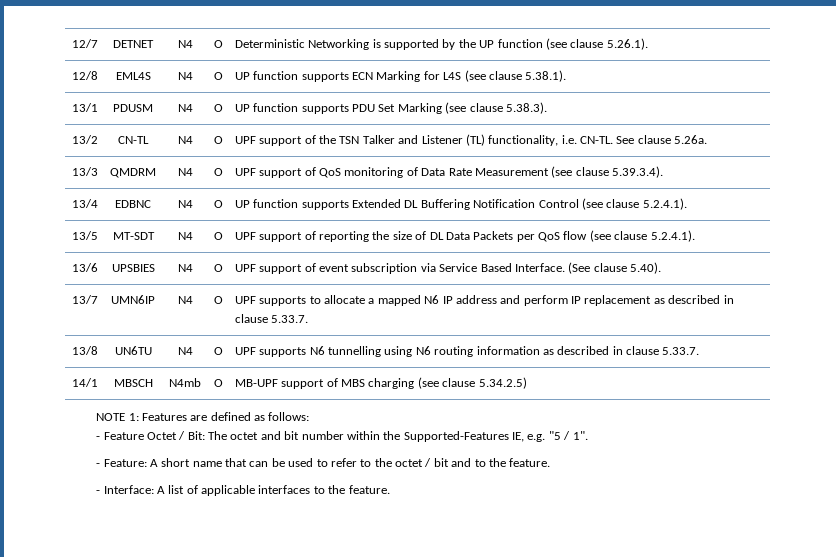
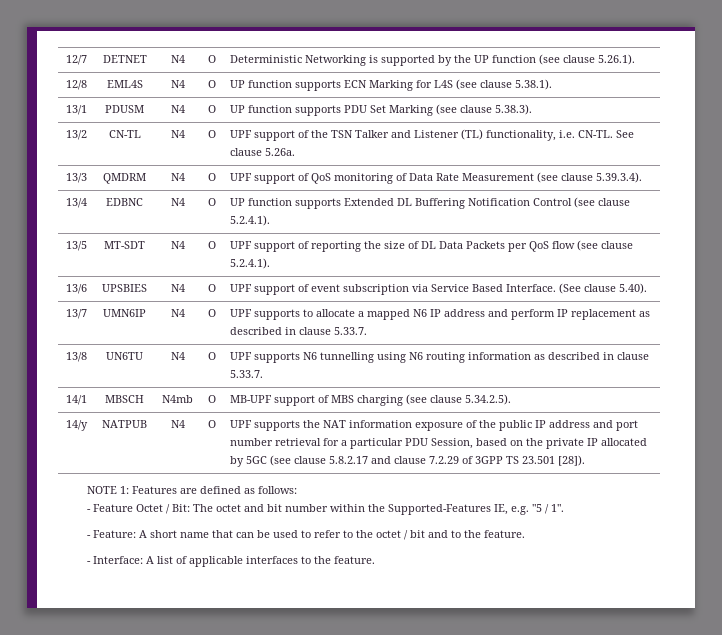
[478,377,527,389] 5.34.2.5) -> [465,394,512,405] [66,420,88,431] [102,420,147,428] [170,420,185,428] [208,420,216,428] [230,420,639,431] [230,438,648,449] [230,455,586,467] 5.34.2.5). // 14/y | NATPUB | N4 | O | UPF supports the NAT information exposure of the public IP address and port number retrieval for a particular PDU Session, based on the private IP allocated by 5GC (see clause 5.8.2.17 and clause 7.2.29 of 3GPP TS 23.501 [28]).

